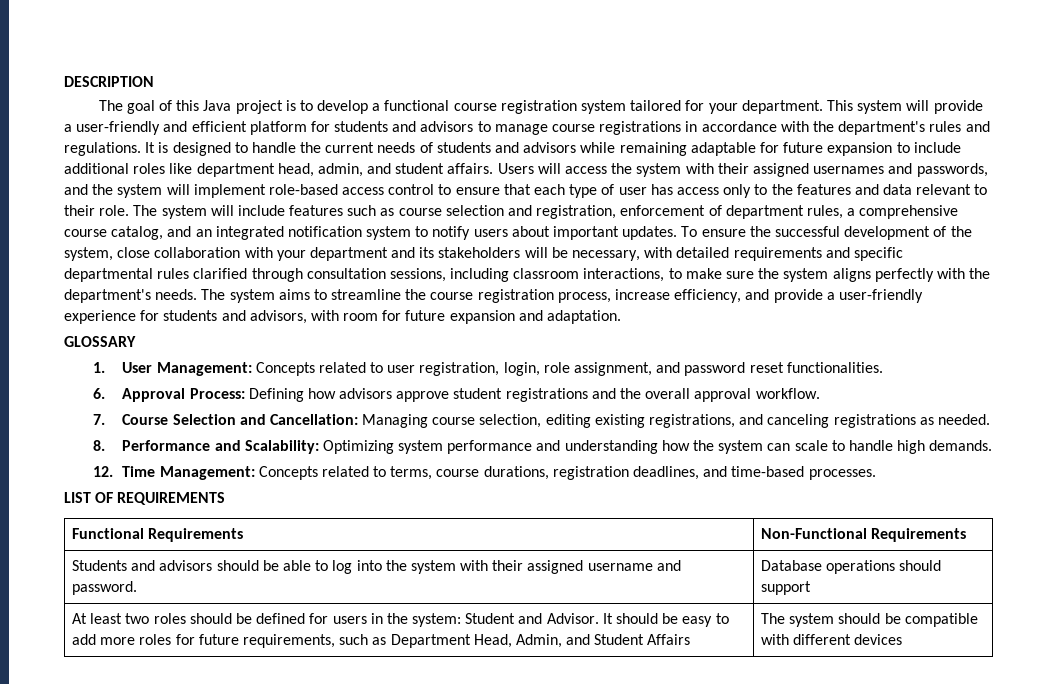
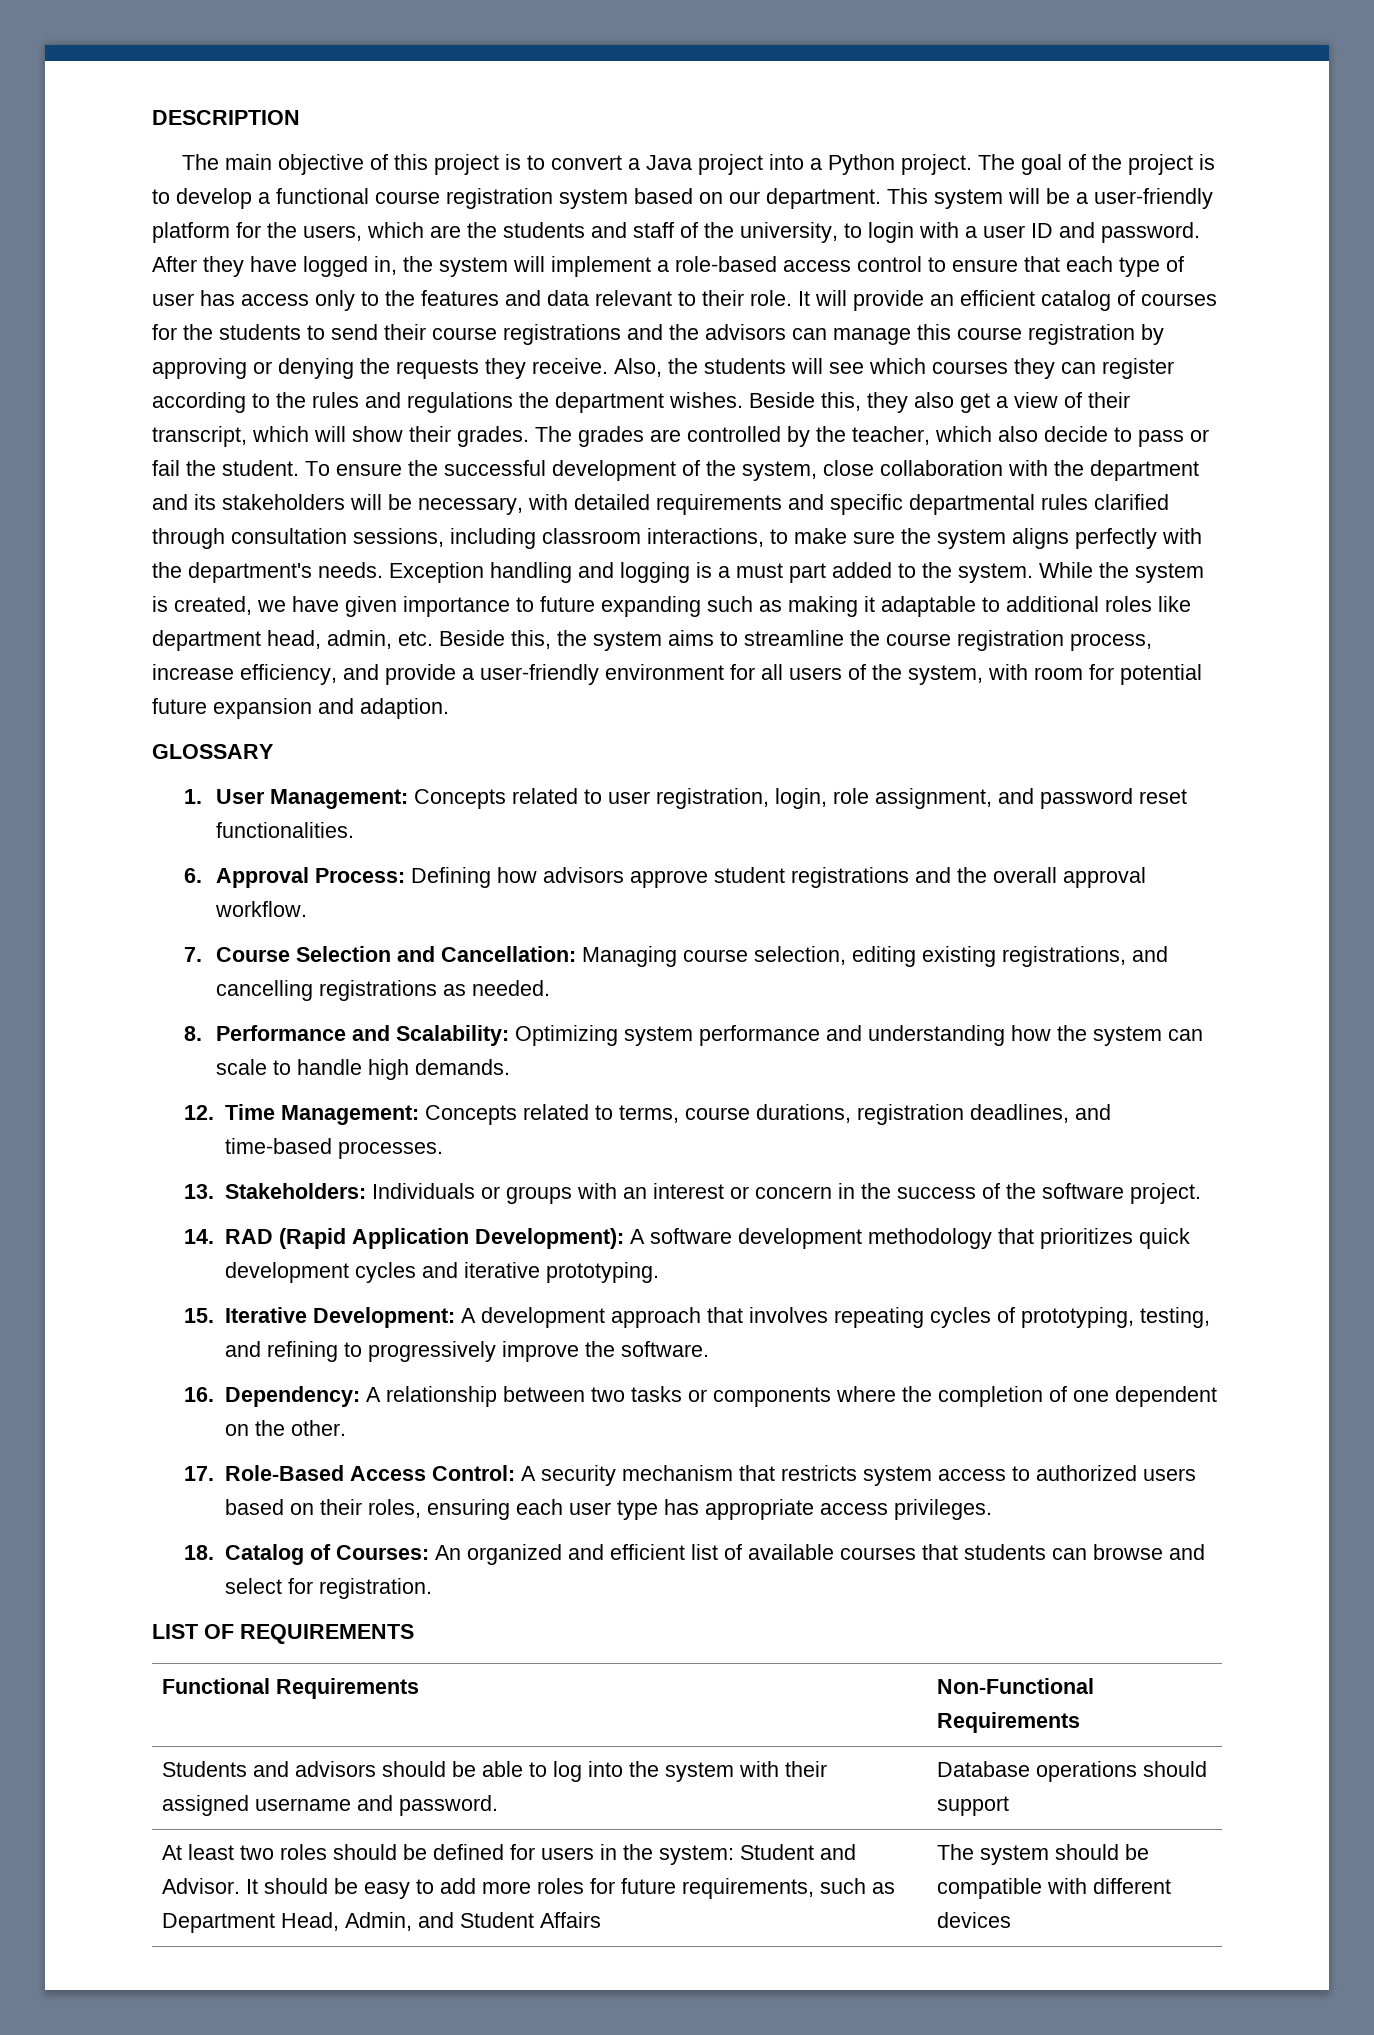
[126,100,232,114] goal of this Java -> [224,154,1122,175] main objective of this project is to convert a Java project into a Python project. The goal of the
[630,100,738,114] tailored for your -> [634,188,760,204] based on our
[933,100,983,114] [64,121,990,135] [64,142,961,156] [64,163,988,177] [64,184,88,195] provide a user-friendly and efficient platform for students and advisors to manage course registrations in accordance with the department's rules and regulations. It is designed to handle the current needs of students and advisors while remaining adaptable for future expansion to include additional roles like department head, admin, and student affairs. Users will access the system with their assigned usernames and passwords, and -> [1046,188,1213,209] [152,222,1200,243] [152,256,397,277] be a user-friendly platform for the users, which are the students and staff of the university, to login with a user ID and password. After they have logged in,
(266, 191) none -> [657,260,669,272] a
[133,205,959,219] [64,226,678,240] The system will include features such as course selection and registration, enforcement of department rules, a comprehensive course catalog, and an integrated notification system to notify users about important updates. -> [798,290,1217,311] [152,324,1164,345] [152,358,1174,379] [152,392,1130,413] [152,426,1209,447] [152,460,299,476] It will provide an efficient catalog of courses for the students to send their course registrations and the advisors can manage this course registration by approving or denying the requests they receive. Also, the students will see which courses they can register according to the rules and regulations the department wishes. Beside this, they also get a view of their transcript, which will show their grades. The grades are controlled by the teacher, which also decide to pass or fail the student.
[276,250,306,261] your -> [1054,460,1084,476] the
[201,289,226,300] The -> [389,562,1204,583] [152,596,1191,617] [152,630,587,651] Exception handling and logging is a must part added to the system. While the system is created, we have given importance to future expanding such as making it adaptable to additional roles like department head, admin, etc. Beside this, the
[64,310,307,324] experience for students and advisors, -> [605,664,983,685] environment for all users of the system,
(402, 315) none -> [1120,664,1202,685] potential
[547,310,622,324] adaptation. -> [360,698,449,719] adaption.
[767,414,830,428] canceling -> [216,980,314,1001] cancelling
(876, 474) none -> [184,1183,1201,1204] [184,1228,1190,1249] [224,1262,659,1283] [184,1307,1210,1328] [224,1341,709,1362] [184,1386,1217,1407] [224,1420,346,1436] [184,1465,1196,1486] [224,1499,992,1520] [184,1544,1205,1565] [224,1578,432,1599] // 13. Stakeholders: Individuals or groups with an interest or concern in the success of the software project. // 14. RAD (Rapid Application Development): A software development methodology that prioritizes quick development cycles and iterative prototyping. // 15. Iterative Development: A development approach that involves repeating cycles of prototyping, testing, and refining to progressively improve the software. // 16. Dependency: A relationship between two tasks or components where the completion of one dependent on the other. // 17. Role-Based Access Control: A security mechanism that restricts system access to authorized users based on their roles, ensuring each user type has appropriate access privileges. // 18. Catalog of Courses: An organized and efficient list of available courses that students can browse and select for registration.

